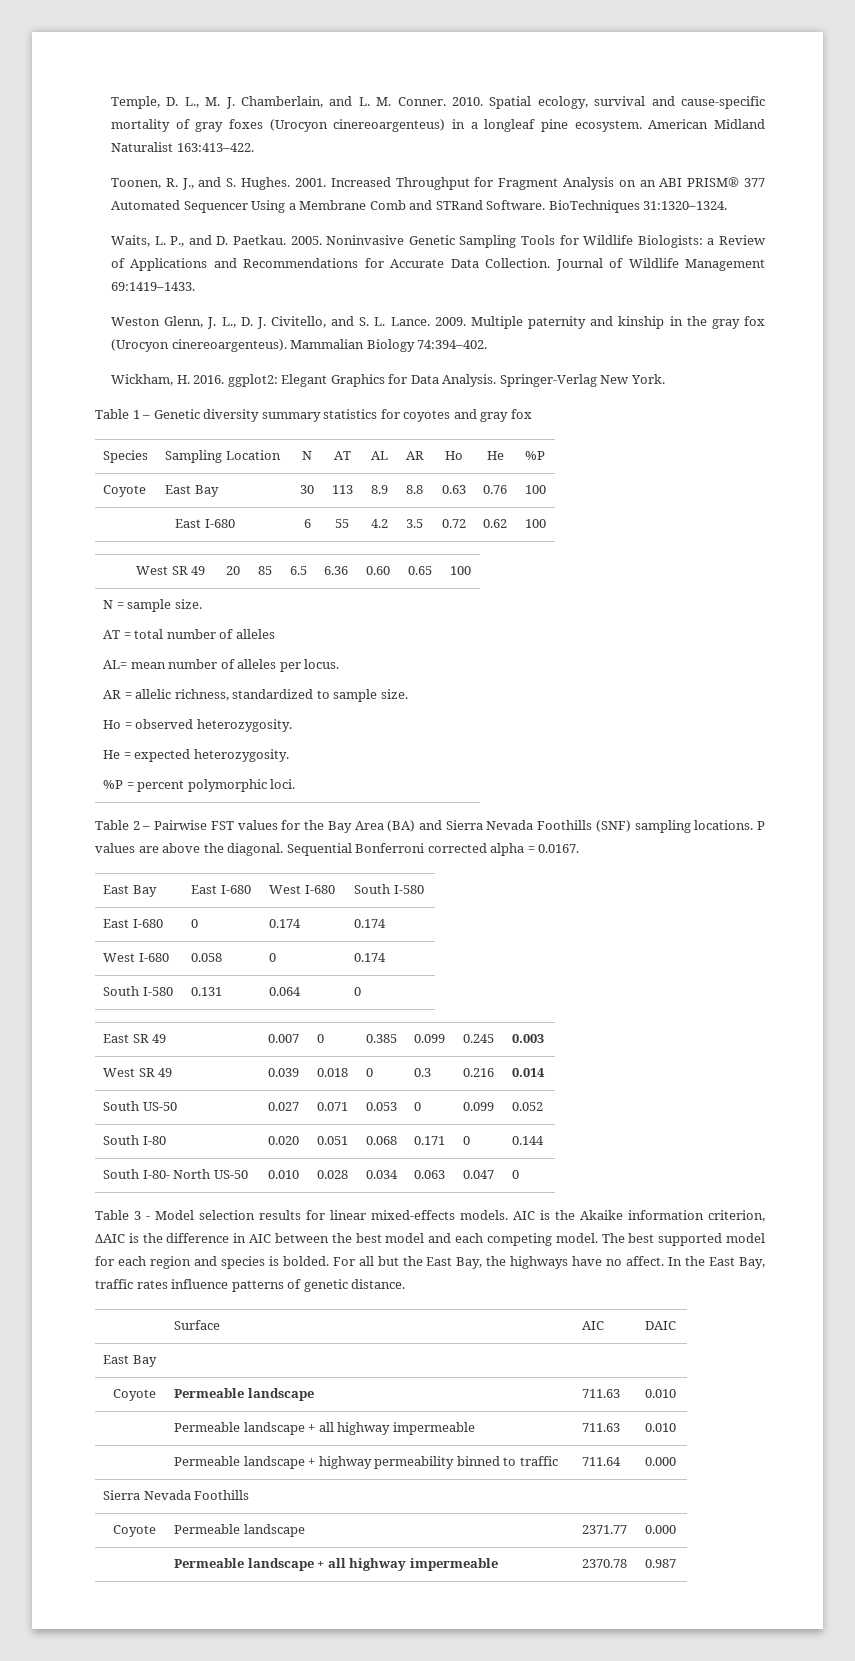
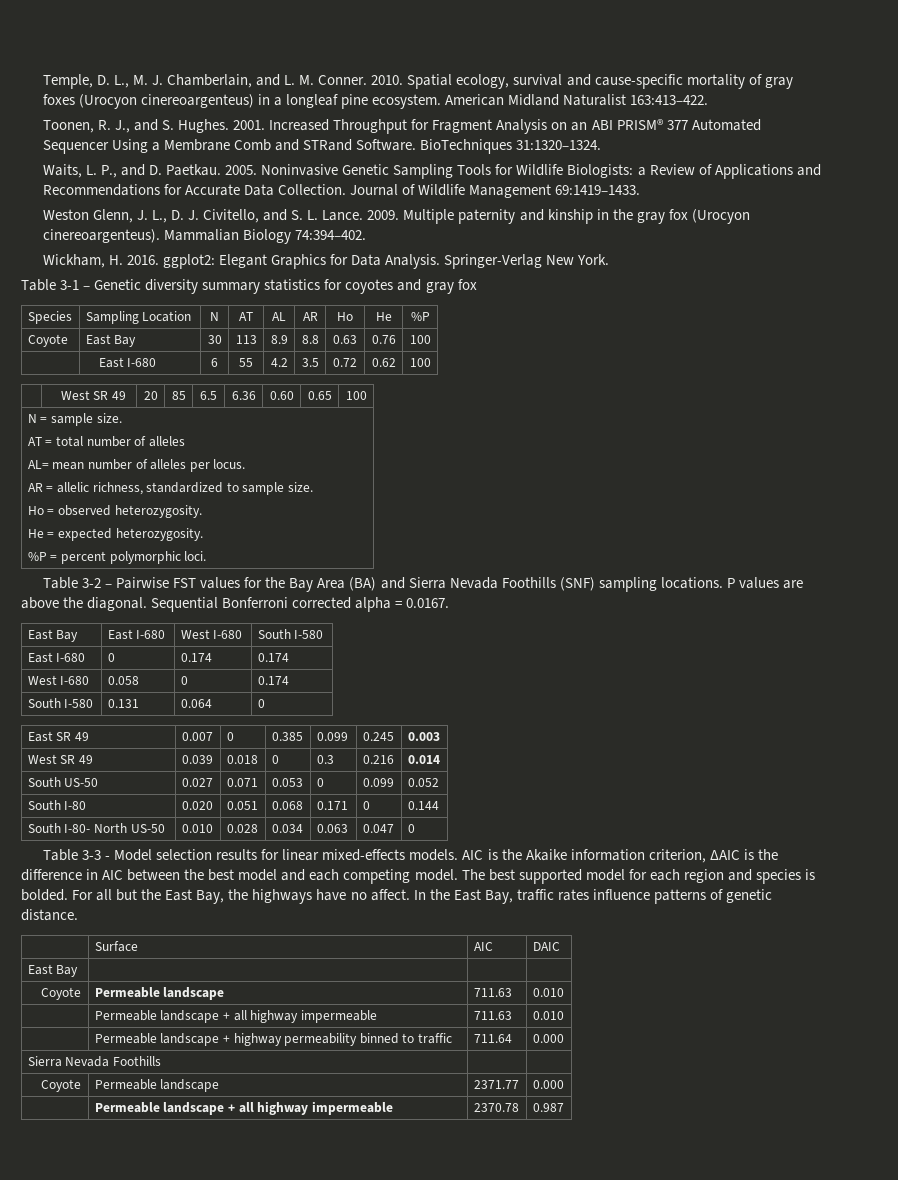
[132,410,140,419] 1 -> [60,280,80,290] 3-1
[132,821,140,830] 2 -> [82,578,102,588] 3-2
[134,1211,141,1220] 3 -> [82,850,102,860] 3-3

